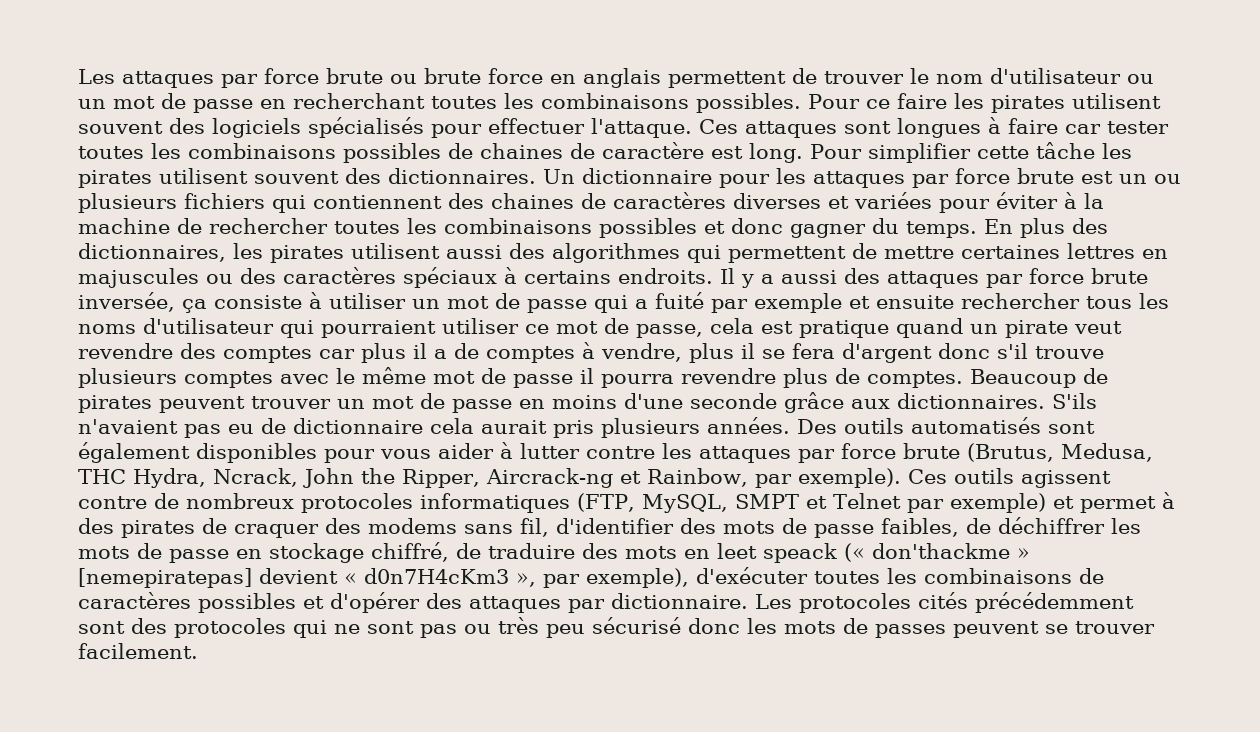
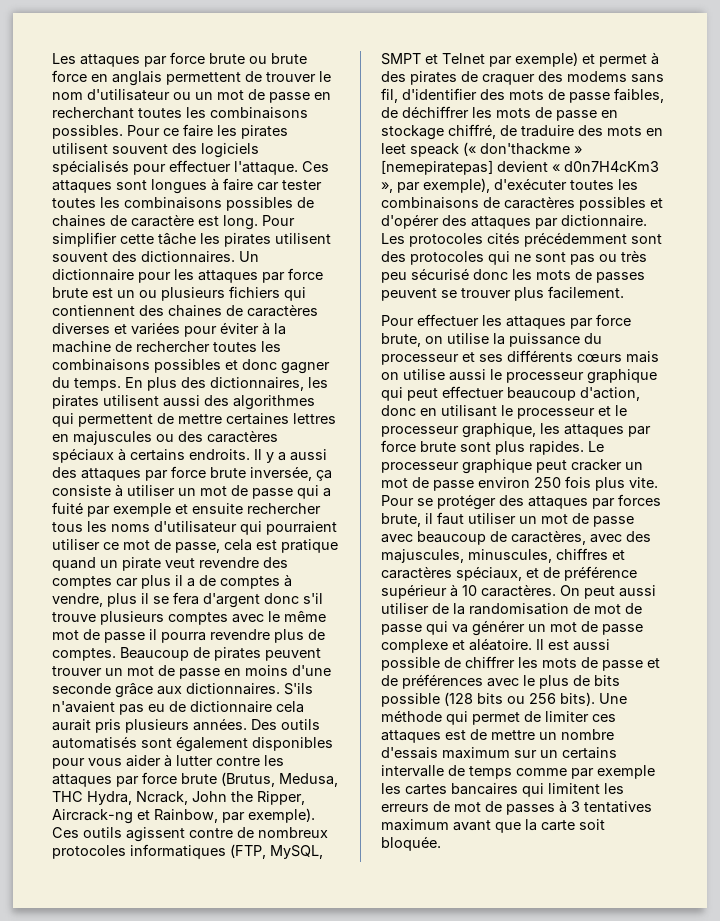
(1155, 627) none -> [514,287,544,301] plus
(198, 651) none -> [381,314,631,329] [381,333,602,347] [381,350,659,365] [381,369,657,384] [381,386,640,401] [381,405,627,419] [381,423,651,438] [381,440,604,455] [381,459,643,474] [381,476,658,491] [381,494,661,510] [381,512,634,527] [381,530,651,545] [381,548,625,563] [381,566,637,581] [381,584,656,599] [381,603,642,615] [381,620,643,636] [381,638,610,653] [381,656,660,671] [381,674,620,689] [381,692,627,707] [381,710,616,725] [381,729,614,743] [381,747,617,759] [381,765,655,779] [381,783,624,797] [381,800,652,815] [381,819,605,833] [381,836,441,851] // Pour effectuer les attaques par force brute, on utilise la puissance du processeur et ses différents cœurs mais on utilise aussi le processeur graphique qui peut effectuer beaucoup d'action, donc en utilisant le processeur et le processeur graphique, les attaques par force brute sont plus rapides. Le processeur graphique peut cracker un mot de passe environ 250 fois plus vite. Pour se protéger des attaques par forces brute, il faut utiliser un mot de passe avec beaucoup de caractères, avec des majuscules, minuscules, chiffres et caractères spéciaux, et de préférence supérieur à 10 caractères. On peut aussi utiliser de la randomisation de mot de passe qui va générer un mot de passe complexe et aléatoire. Il est aussi possible de chiffrer les mots de passe et de préférences avec le plus de bits possible (128 bits ou 256 bits). Une méthode qui permet de limiter ces attaques est de mettre un nombre d'essais maximum sur un certains intervalle de temps comme par exemple les cartes bancaires qui limitent les erreurs de mot de passes à 3 tentatives maximum avant que la carte soit bloquée.

